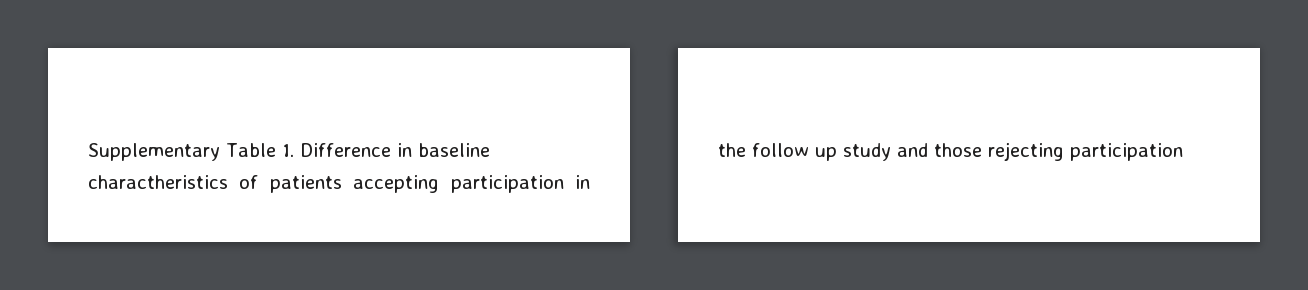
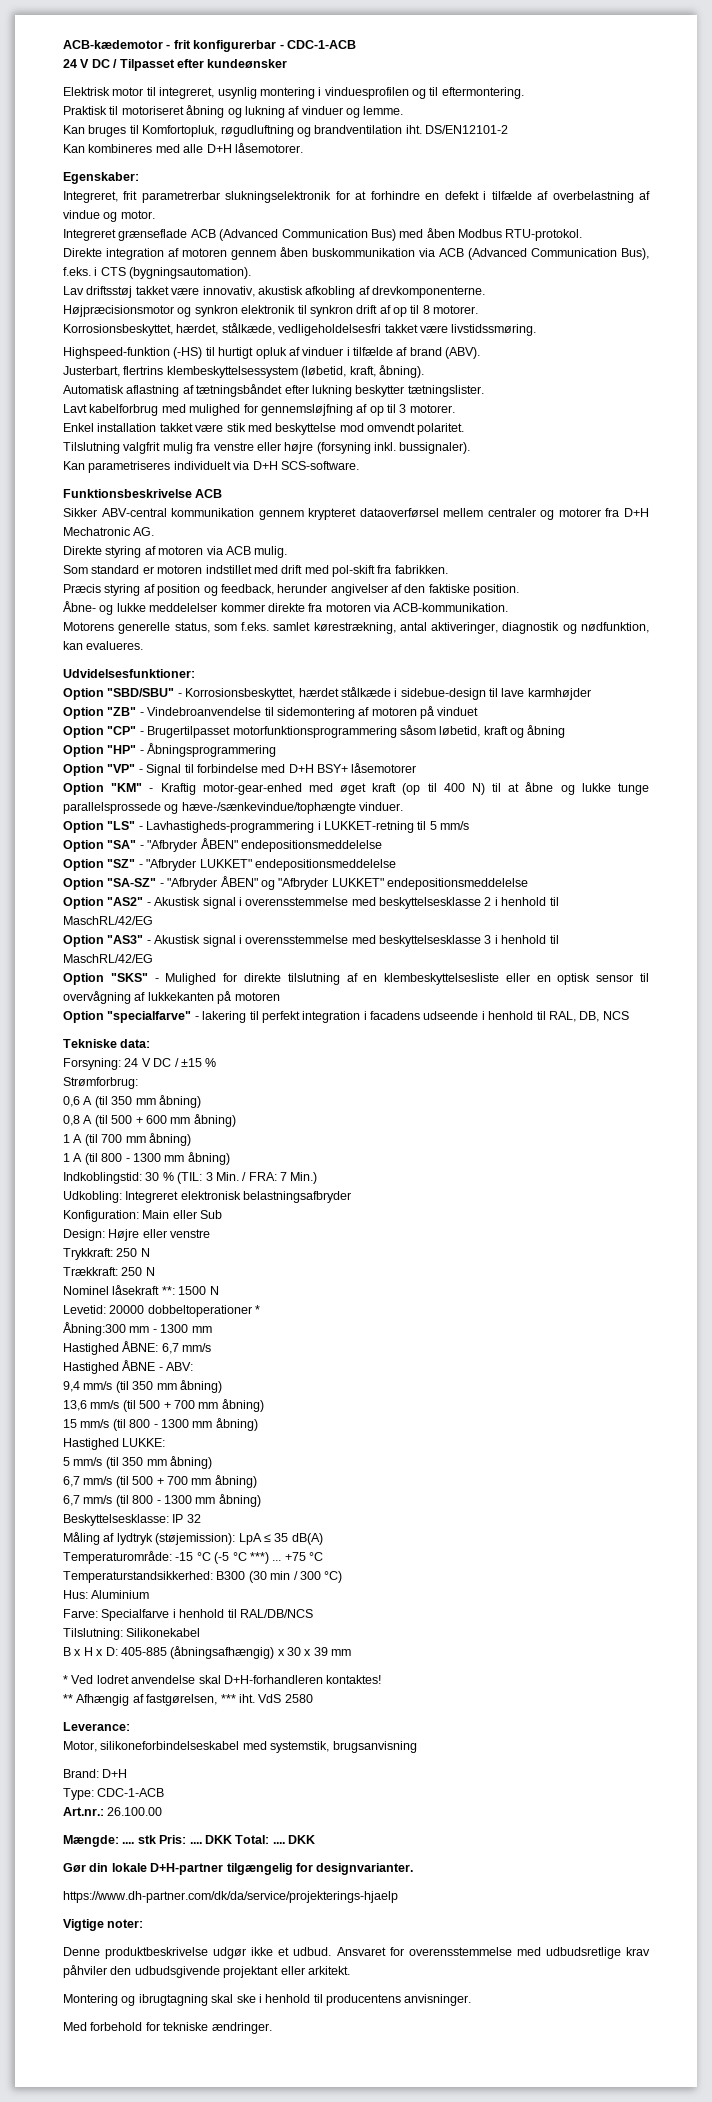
[88,143,490,161] [88,175,590,193] [718,142,1183,161] Supplementary Table 1. Difference in baseline charactheristics of patients accepting participation in the follow up study and those rejecting participation -> [63,40,356,52] [63,59,288,71] [63,87,524,99] [63,105,404,118] [63,125,508,137] [63,143,303,153] [63,172,139,184] [63,191,650,203] [63,210,155,222] [63,228,583,241] [63,247,649,260] [63,267,252,279] [63,286,485,298] [63,305,479,317] [63,323,537,336] [63,347,481,359] [63,365,424,378] [63,384,484,397] [63,404,455,416] [63,423,465,435] [63,442,471,454] [63,461,359,473] [63,489,223,498] [63,508,649,520] [63,527,155,536] [63,546,288,558] [63,565,448,577] [63,584,520,596] [63,601,509,615] [63,622,649,634] [63,641,144,650] [63,669,195,678] [63,687,591,700] [63,706,479,719] [63,725,566,738] [63,743,277,757] [63,763,417,776] [63,782,649,795] [63,802,404,814] [63,821,469,833] [63,838,382,852] [63,859,396,871] [63,876,528,890] [63,897,559,909] [63,916,153,925] [63,935,559,947] [63,954,153,963] [63,973,649,985] [63,991,280,1004] [63,1011,629,1023] [63,1039,151,1048] [63,1058,217,1070] [63,1077,138,1089] [63,1095,201,1108] [63,1114,236,1127] [63,1133,191,1146] [63,1152,230,1165] [63,1172,318,1184] [63,1191,352,1203] [63,1210,223,1222] [63,1229,211,1241] [63,1248,150,1260] [63,1267,155,1276] [63,1285,219,1295] [63,1305,261,1317] [63,1322,212,1336] [63,1341,212,1355] [63,1360,194,1374] [63,1380,222,1393] [63,1399,264,1412] [63,1418,258,1431] [63,1438,166,1450] [63,1456,212,1469] [63,1475,257,1488] [63,1494,261,1507] [63,1514,201,1526] [63,1532,323,1545] [63,1551,323,1564] [63,1571,343,1583] [63,1590,150,1599] [63,1609,313,1621] [63,1628,201,1640] [63,1646,352,1659] [63,1675,382,1684] [63,1694,313,1706] [63,1722,130,1731] [63,1741,417,1753] [63,1769,128,1778] [63,1788,165,1800] [63,1807,163,1816] [63,1835,315,1847] [63,1863,414,1875] [63,1891,398,1903] [63,1919,144,1931] [63,1947,650,1959] [63,1965,350,1978] [63,1994,472,2006] [63,2022,272,2034] ACB-kædemotor - frit konfigurerbar - CDC-1-ACB // 24 V DC / Tilpasset efter kundeønsker // Elektrisk motor til integreret, usynlig montering i vinduesprofilen og til eftermontering. // Praktisk til motoriseret åbning og lukning af vinduer og lemme. // Kan bruges til Komfortopluk, røgudluftning og brandventilation iht. DS/EN12101-2 // Kan kombineres med alle D+H låsemotorer. // Egenskaber: // Integreret, frit parametrerbar slukningselektronik for at forhindre en defekt i tilfælde af overbelastning af vindue og motor. // Integreret grænseflade ACB (Advanced Communication Bus) med åben Modbus RTU-protokol. // Direkte integration af motoren gennem åben buskommunikation via ACB (Advanced Communication Bus), f.eks. i CTS (bygningsautomation). // Lav driftsstøj takket være innovativ, akustisk afkobling af drevkomponenterne. // Højpræcisionsmotor og synkron elektronik til synkron drift af op til 8 motorer. // Korrosionsbeskyttet, hærdet, stålkæde, vedligeholdelsesfri takket være livstidssmøring. // Highspeed-funktion (-HS) til hurtigt opluk af vinduer i tilfælde af brand (ABV). // Justerbart, flertrins klembeskyttelsessystem (løbetid, kraft, åbning). // Automatisk aflastning af tætningsbåndet efter lukning beskytter tætningslister. // Lavt kabelforbrug med mulighed for gennemsløjfning af op til 3 motorer. // Enkel installation takket være stik med beskyttelse mod omvendt polaritet. // Tilslutning valgfrit mulig fra venstre eller højre (forsyning inkl. bussignaler). // Kan parametriseres individuelt via D+H SCS-software. // Funktionsbeskrivelse ACB // Sikker ABV-central kommunikation gennem krypteret dataoverførsel mellem centraler og motorer fra D+H Mechatronic AG. // Direkte styring af motoren via ACB mulig. // Som standard er motoren indstillet med drift med pol-skift fra fabrikken. // Præcis styring af position og feedback, herunder angivelser af den faktiske position. // Åbne- og lukke meddelelser kommer direkte fra motoren via ACB-kommunikation. // Motorens generelle status, som f.eks. samlet kørestrækning, antal aktiveringer, diagnostik og nødfunktion, kan evalueres. // Udvidelsesfunktioner: // Option "SBD/SBU" - Korrosionsbeskyttet, hærdet stålkæde i sidebue-design til lave karmhøjder // Option "ZB" - Vindebroanvendelse til sidemontering af motoren på vinduet // Option "CP" - Brugertilpasset motorfunktionsprogrammering såsom løbetid, kraft og åbning // Option "HP" - Åbningsprogrammering // Option "VP" - Signal til forbindelse med D+H BSY+ låsemotorer // Option "KM" - Kraftig motor-gear-enhed med øget kraft (op til 400 N) til at åbne og lukke tunge parallelsprossede og hæve-/sænkevindue/tophængte vinduer. // Option "LS" - Lavhastigheds-programmering i LUKKET-retning til 5 mm/s // Option "SA" - "Afbryder ÅBEN" endepositionsmeddelelse // Option "SZ" - "Afbryder LUKKET" endepositionsmeddelelse // Option "SA-SZ" - "Afbryder ÅBEN" og "Afbryder LUKKET" endepositionsmeddelelse // Option "AS2" - Akustisk signal i overensstemmelse med beskyttelsesklasse 2 i henhold til MaschRL/42/EG // Option "AS3" - Akustisk signal i overensstemmelse med beskyttelsesklasse 3 i henhold til MaschRL/42/EG // Option "SKS" - Mulighed for direkte tilslutning af en klembeskyttelsesliste eller en optisk sensor til overvågning af lukkekanten på motoren // Option "specialfarve" - lakering til perfekt integration i facadens udseende i henhold til RAL, DB, NCS // Tekniske data: // Forsyning: 24 V DC / ±15 % // Strømforbrug: // 0,6 A (til 350 mm åbning) // 0,8 A (til 500 + 600 mm åbning) // 1 A (til 700 mm åbning) // 1 A (til 800 - 1300 mm åbning) // Indkoblingstid: 30 % (TIL: 3 Min. / FRA: 7 Min.) // Udkobling: Integreret elektronisk belastningsafbryder // Konfiguration: Main eller Sub // Design: Højre eller venstre // Trykkraft: 250 N // Trækkraft: 250 N // Nominel låsekraft **: 1500 N // Levetid: 20000 dobbeltoperationer * // Åbning:300 mm - 1300 mm // Hastighed ÅBNE: 6,7 mm/s // Hastighed ÅBNE - ABV: // 9,4 mm/s (til 350 mm åbning) // 13,6 mm/s (til 500 + 700 mm åbning) // 15 mm/s (til 800 - 1300 mm åbning) // Hastighed LUKKE: // 5 mm/s (til 350 mm åbning) // 6,7 mm/s (til 500 + 700 mm åbning) // 6,7 mm/s (til 800 - 1300 mm åbning) // Beskyttelsesklasse: IP 32 // Måling af lydtryk (støjemission): LpA ≤ 35 dB(A) // Temperaturområde: -15 °C (-5 °C ***) ... +75 °C // Temperaturstandsikkerhed: B300 (30 min / 300 °C) // Hus: Aluminium // Farve: Specialfarve i henhold til RAL/DB/NCS // Tilslutning: Silikonekabel // B x H x D: 405-885 (åbningsafhængig) x 30 x 39 mm // * Ved lodret anvendelse skal D+H-forhandleren kontaktes! // ** Afhængig af fastgørelsen, *** iht. VdS 2580 // Leverance: // Motor, silikoneforbindelseskabel med systemstik, brugsanvisning // Brand: D+H // Type: CDC-1-ACB // Art.nr.: 26.100.00 // Mængde: .... stk Pris: .... DKK Total: .... DKK // Gør din lokale D+H-partner tilgængelig for designvarianter. // https://www.dh-partner.com/dk/da/service/projekterings-hjaelp // Vigtige noter: // Denne produktbeskrivelse udgør ikke et udbud. Ansvaret for overensstemmelse med udbudsretlige krav påhviler den udbudsgivende projektant eller arkitekt. // Montering og ibrugtagning skal ske i henhold til producentens anvisninger. // Med forbehold for tekniske ændringer.

